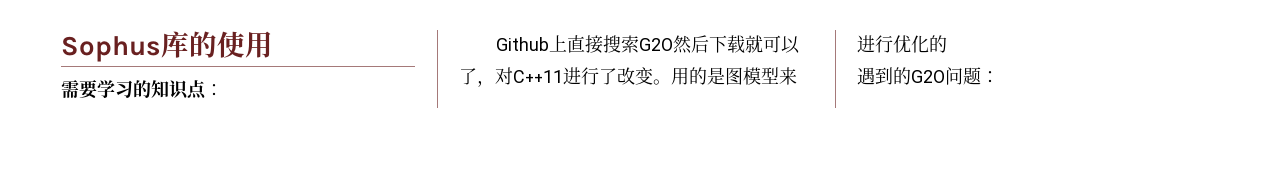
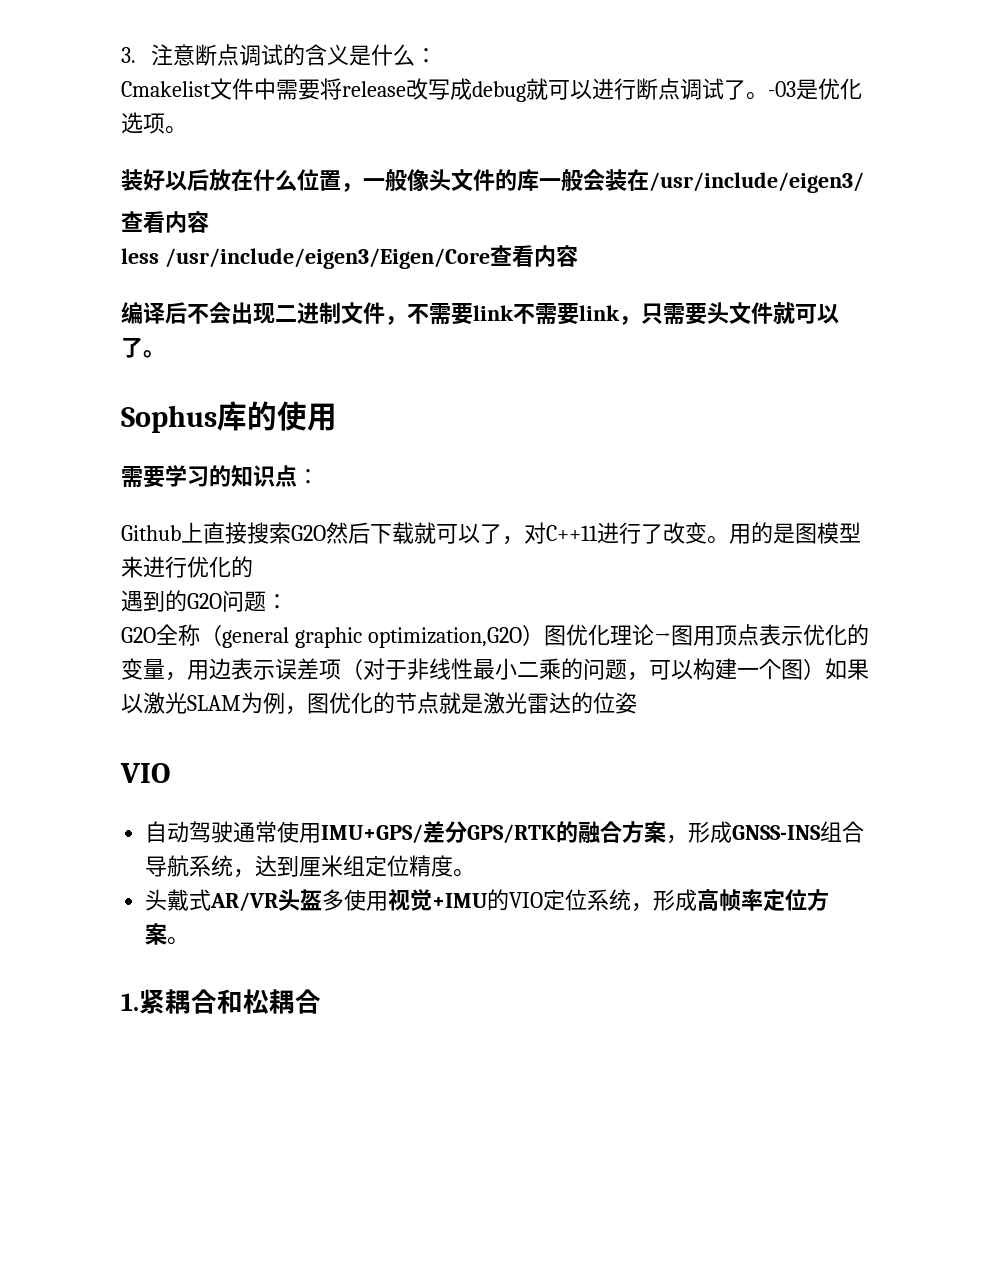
(61, 49) none -> [121,44,438,66] [121,78,862,102] [121,112,187,134] [121,169,864,193] [121,211,209,233] [121,245,578,269] [121,302,839,325] [121,337,165,358] 3.注意断点调试的含义是什么： // Cmakelist文件中需要将release改写成debug就可以进行断点调试了。-03是优化选项。 // 装好以后放在什么位置，一般像头文件的库一般会装在/usr/include/eigen3/ // 查看内容 // less /usr/include/eigen3/Eigen/Core查看内容 // 编译后不会出现二进制文件，不需要link不需要link，只需要头文件就可以了。 //
(999, 77) none -> [121,624,869,648] [121,658,869,681] [121,692,637,715] [120,763,170,783] [145,821,865,844] [145,855,476,878] [145,889,830,912] [145,923,190,945] [121,989,321,1014] // G2O全称（general graphic optimization,G2O）图优化理论→图用顶点表示优化的变量，用边表示误差项（对于非线性最小二乘的问题，可以构建一个图）如果以激光SLAM为例，图优化的节点就是激光雷达的位姿 // VIO // 自动驾驶通常使用IMU+GPS/差分GPS/RTK的融合方案，形成GNSS-INS组合导航系统，达到厘米组定位精度。 // 头戴式AR/VR头盔多使用视觉+IMU的VIO定位系统，形成高帧率定位方案。 // 1.紧耦合和松耦合

